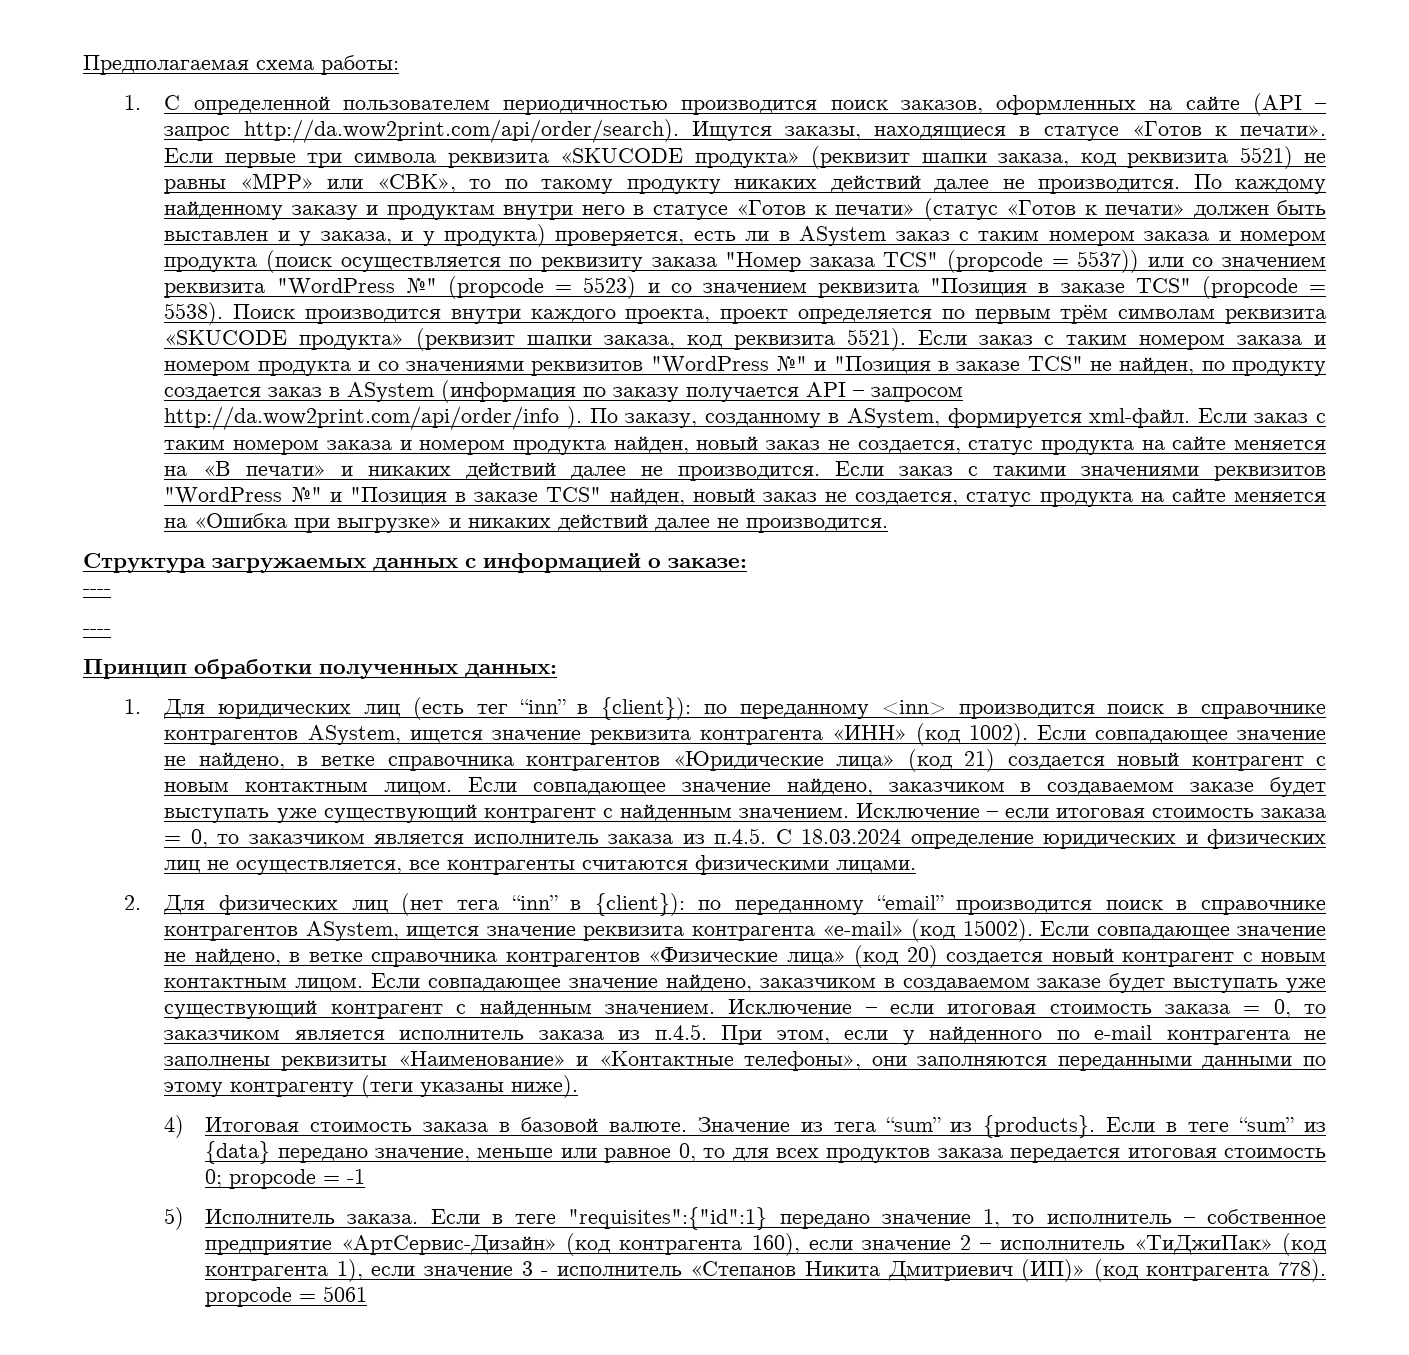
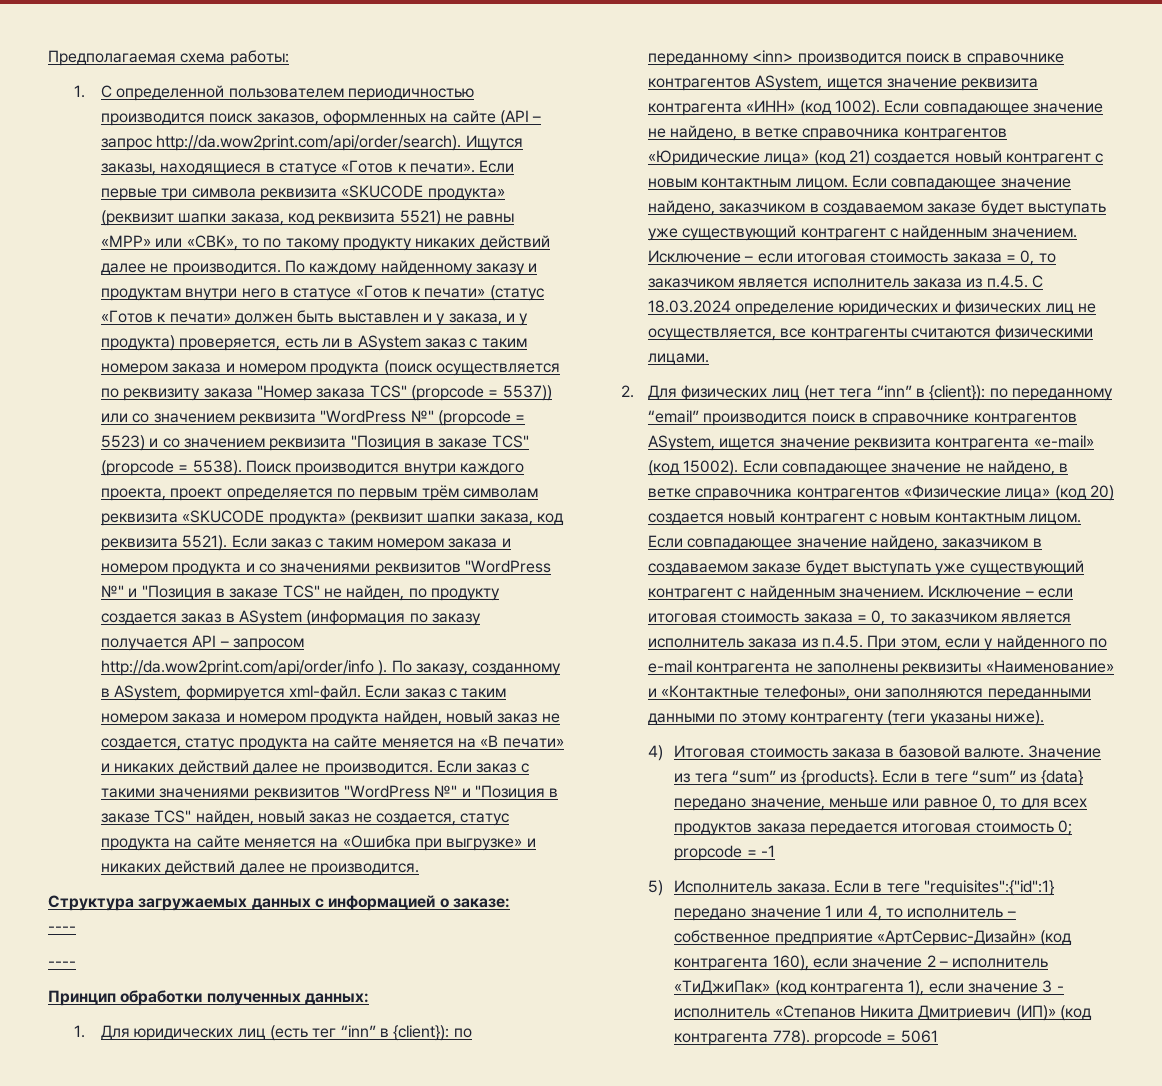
[983,1209,1001,1228] 1, -> [825,905,882,921] 1 или 4,

